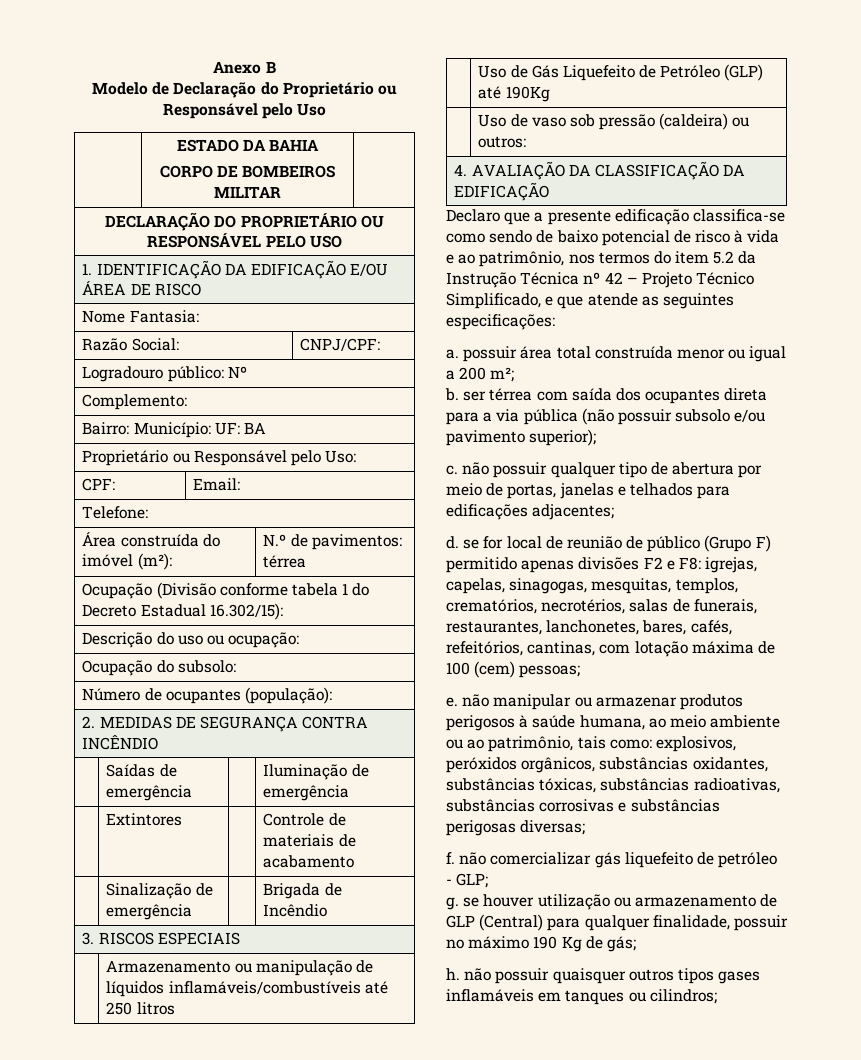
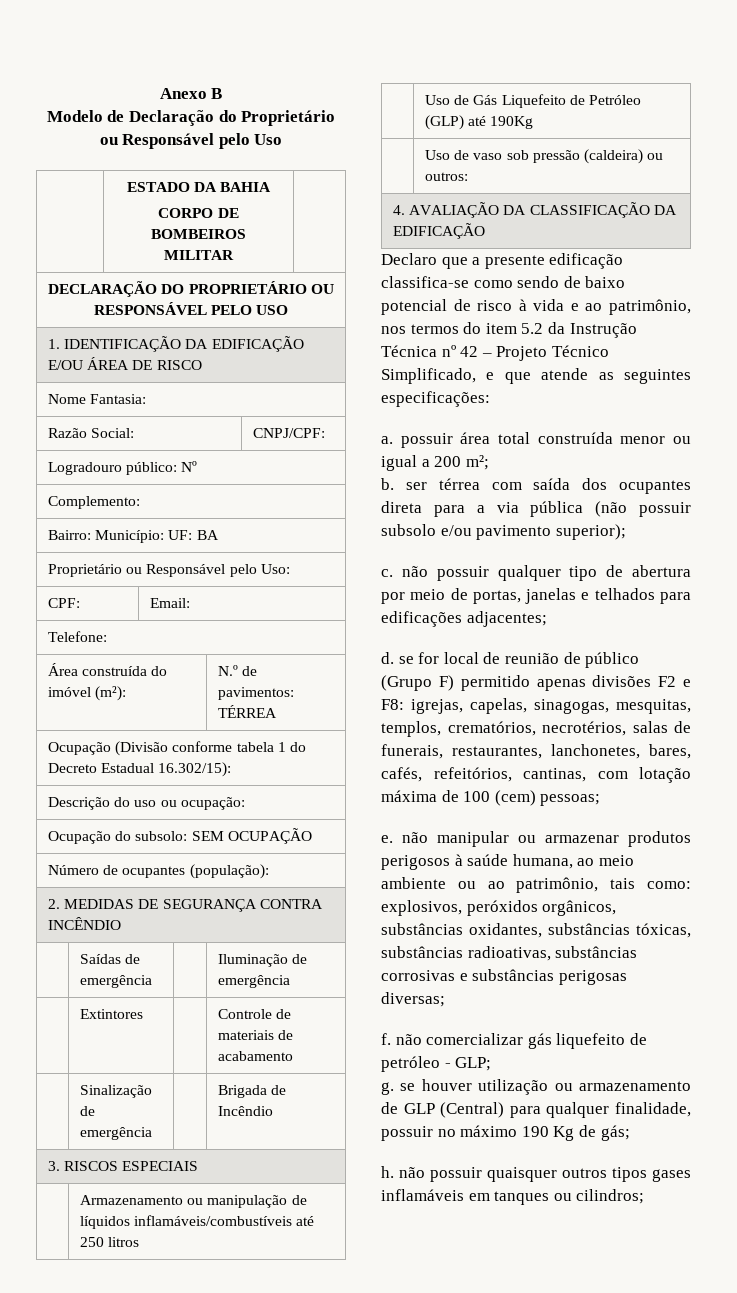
[263,555,307,568] térrea -> [217,705,277,718] TÉRREA
(236, 666) none -> [191,828,312,844] SEM OCUPAÇÃO

